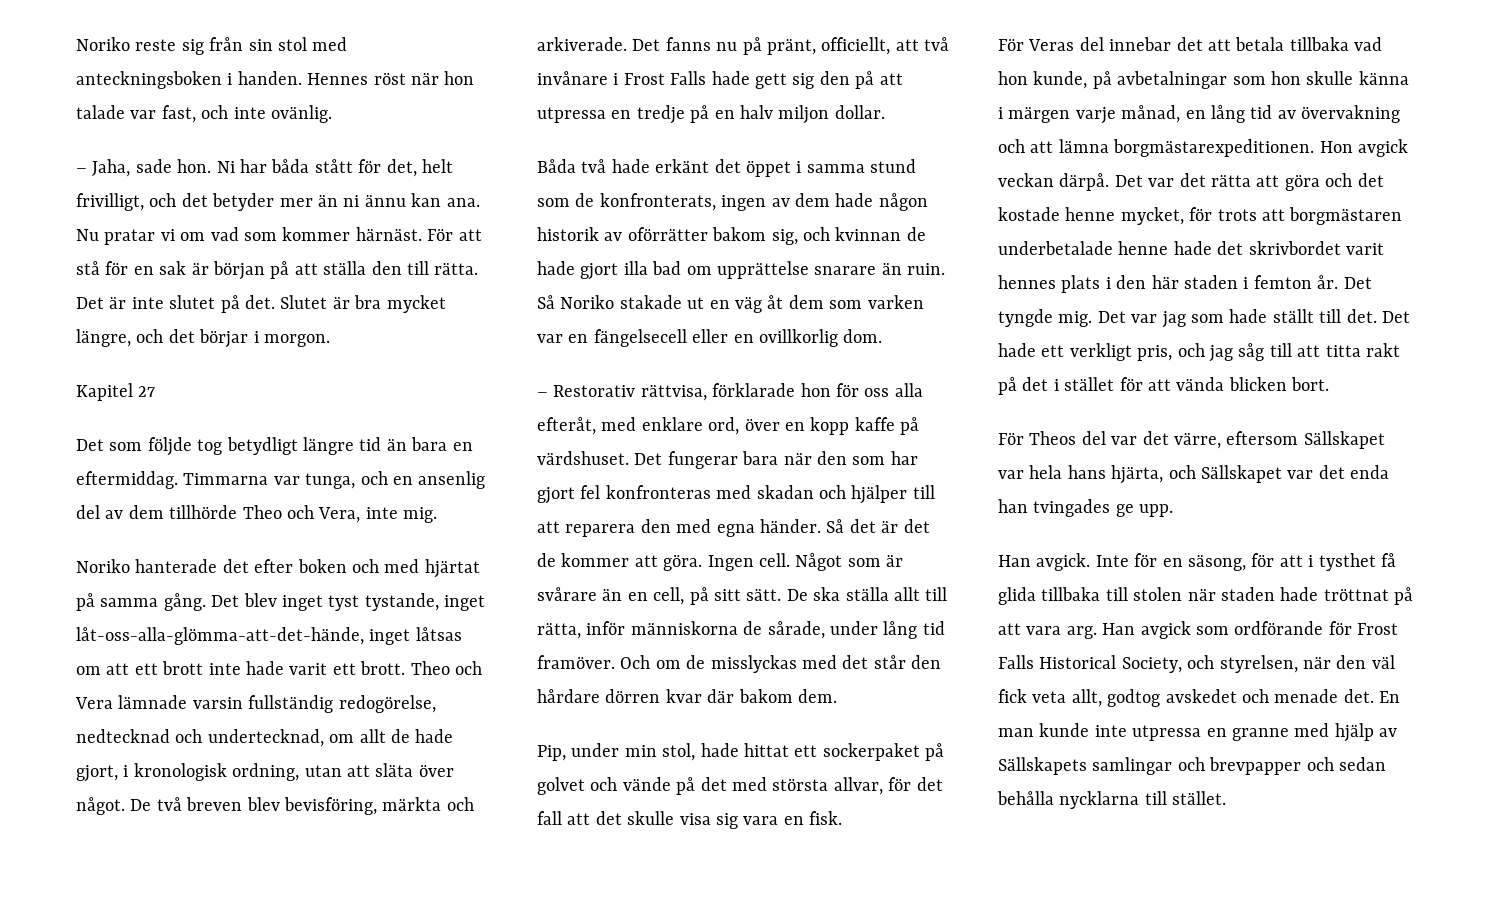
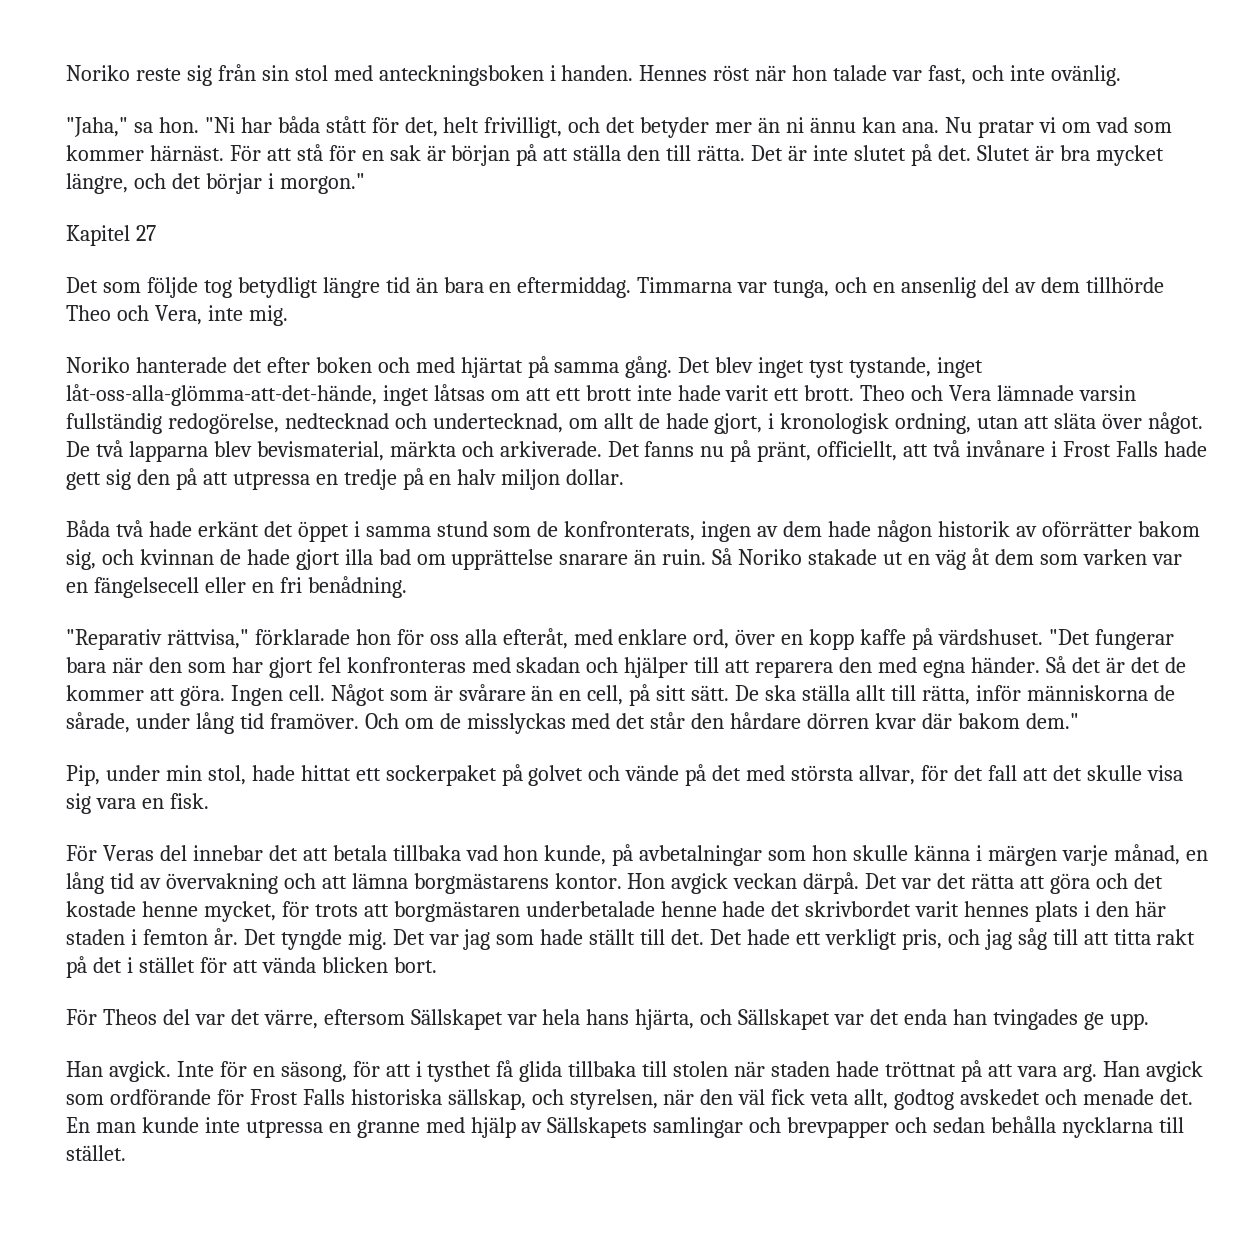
[76,159,235,177] – Jaha, sade hon. Ni -> [66,117,235,137] "Jaha," sa hon. "Ni
[264,334,330,347] morgon. -> [279,173,365,194] morgon."
[186,797,377,815] breven blev bevisföring, -> [128,441,384,462] lapparna blev bevismaterial,
[759,329,883,347] [537,384,707,401] ovillkorlig dom. // – Restorativ rättvisa, -> [279,576,407,598] [66,629,249,650] fri benådning. // "Reparativ rättvisa,"
[634,453,663,465] Det -> [1048,629,1090,645] "Det
[798,689,837,703] dem. -> [1025,713,1079,729] dem."
[1113,139,1315,157] borgmästarexpeditionen. -> [413,873,622,894] borgmästarens kontor.
[1039,655,1182,673] Historical Society, -> [350,1089,526,1110] historiska sällskap,

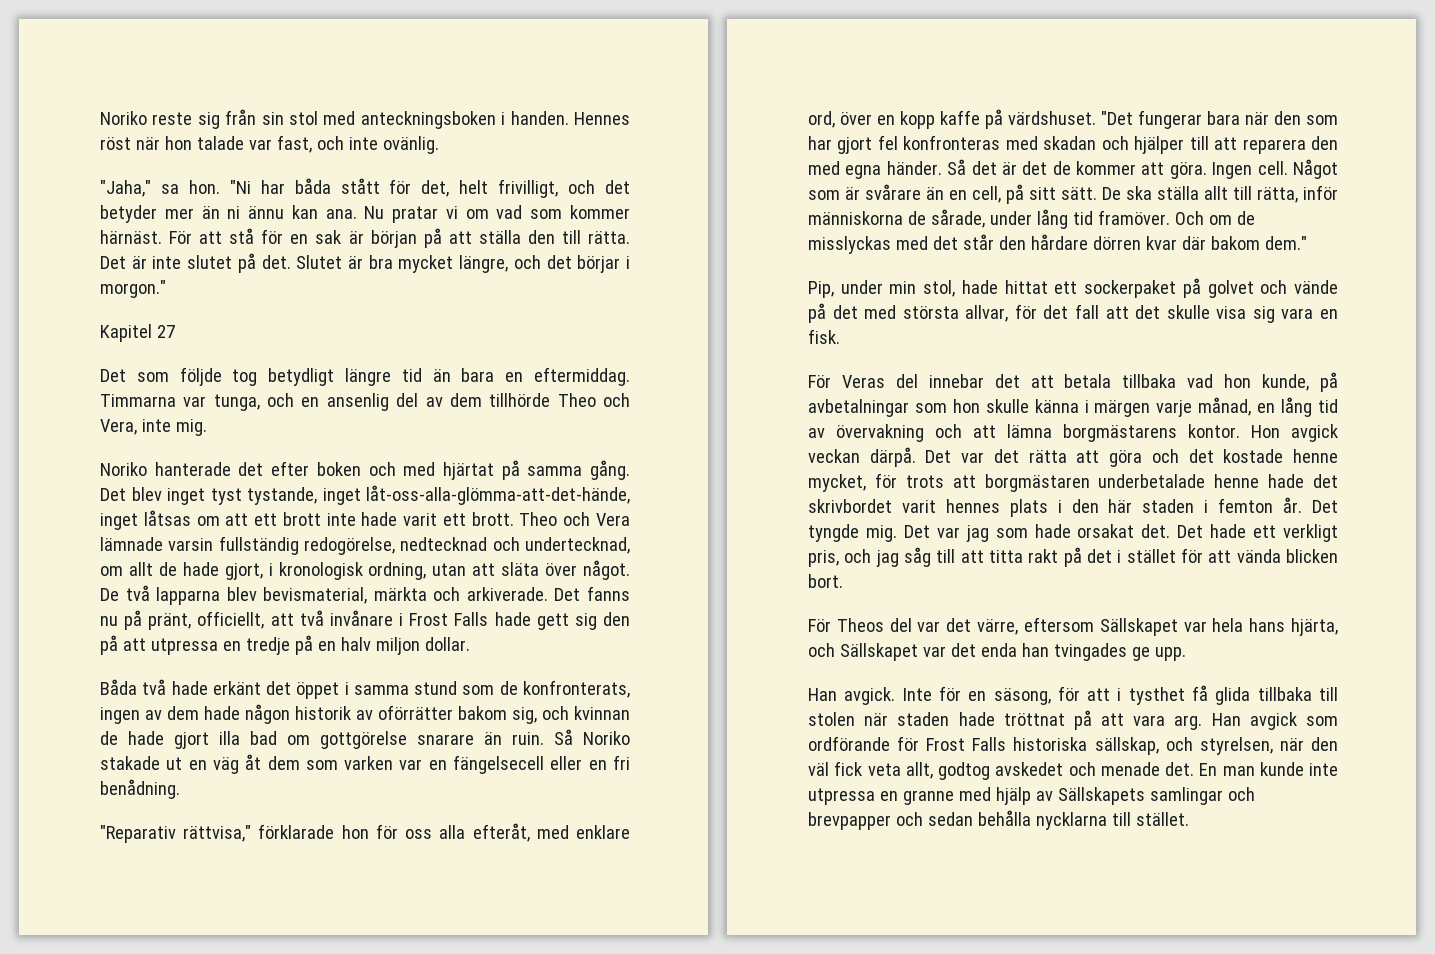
[451,549,554,570] upprättelse -> [320,731,407,749] gottgörelse
[589,929,666,945] ställt till -> [1077,524,1135,538] orsakat

